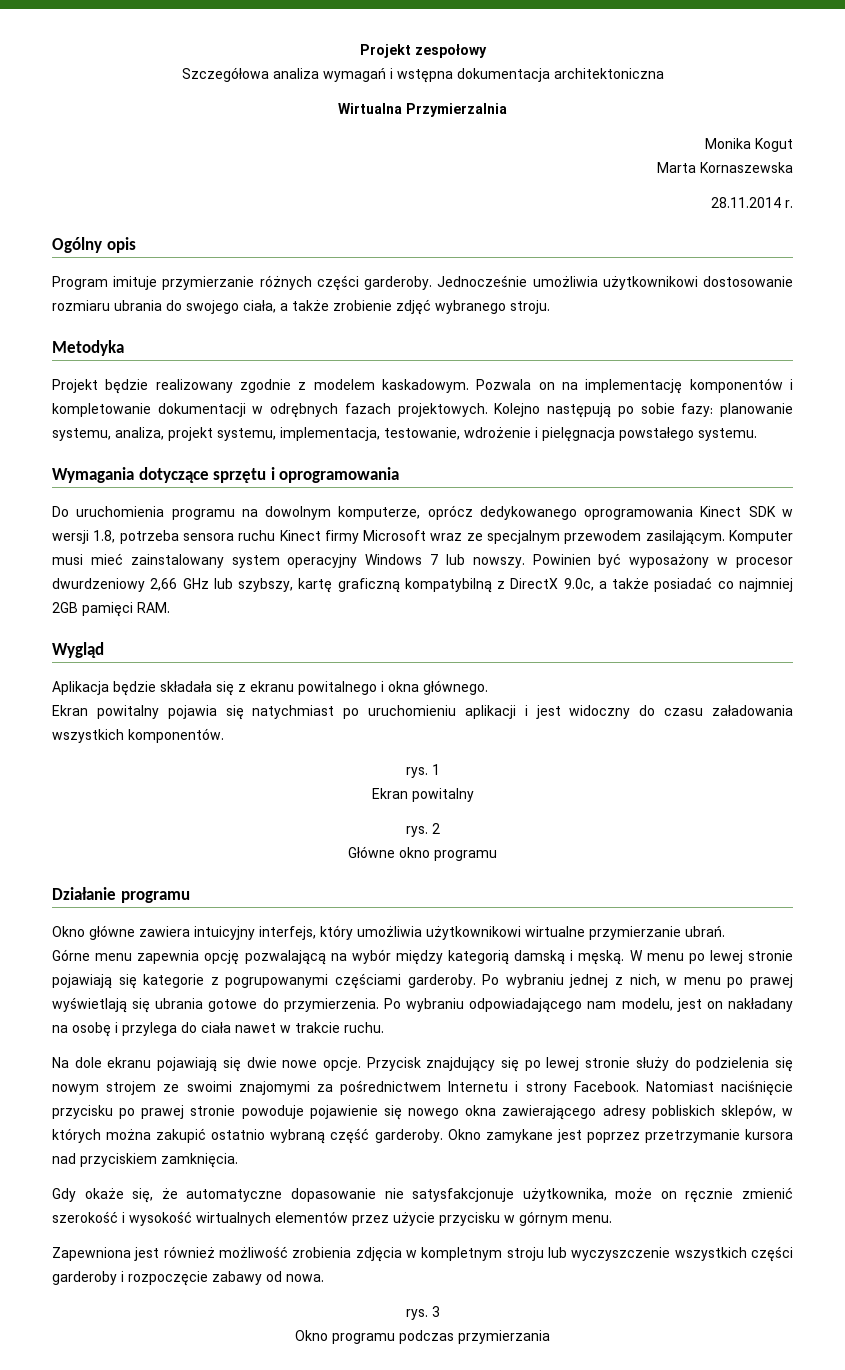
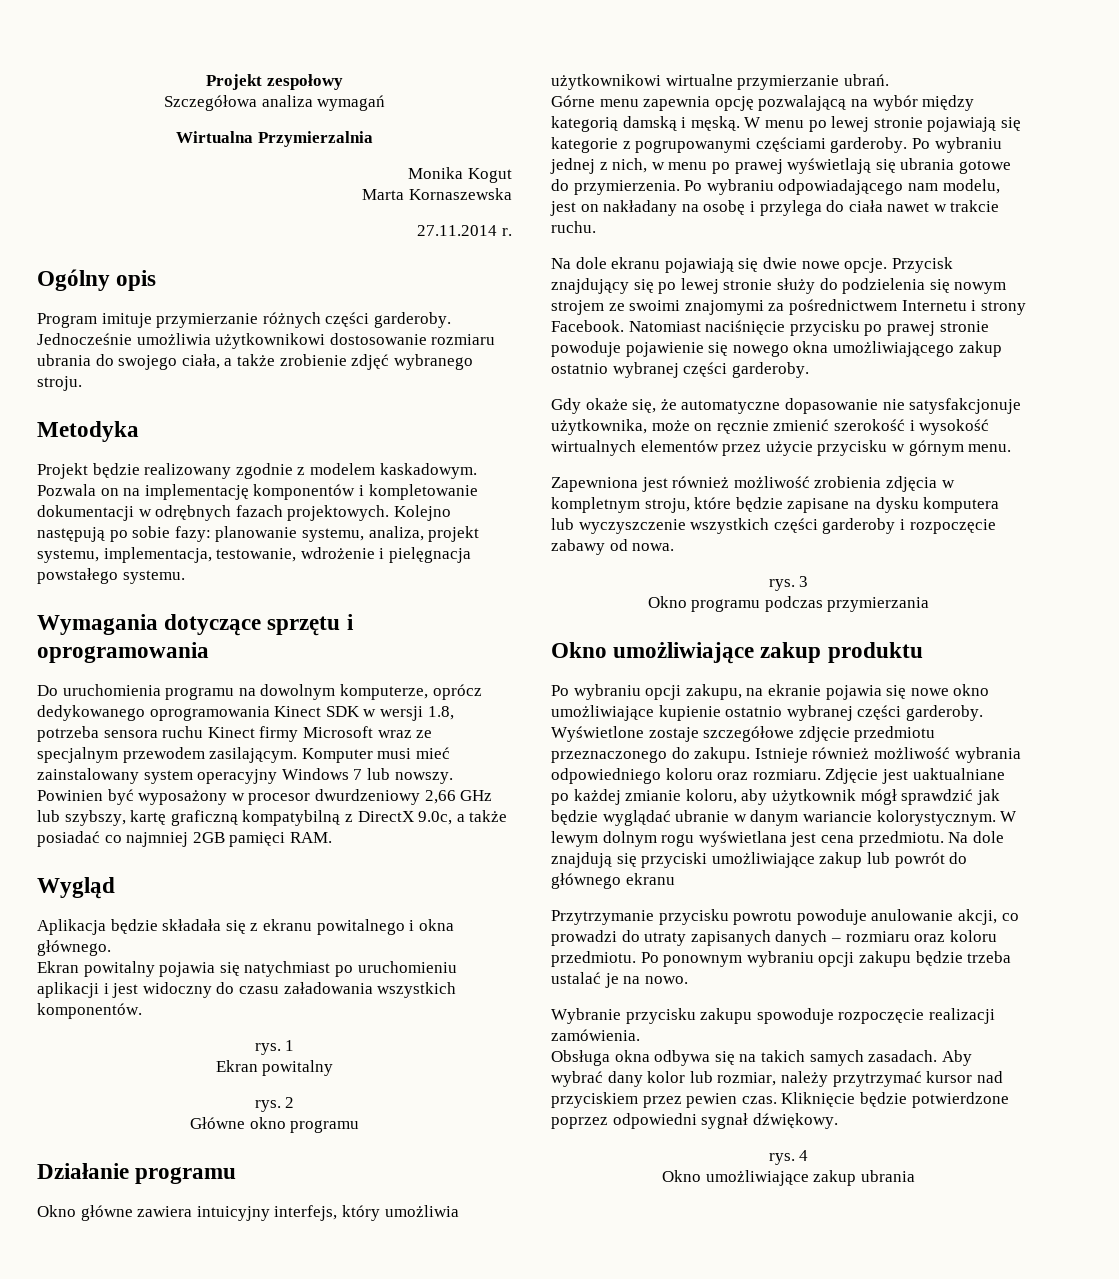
[389,68,664,83] i wstępna dokumentacja architektoniczna -> (386, 103) none
[711,197,781,208] 28.11.2014 -> [417,225,498,236] 27.11.2014
[502,1104,793,1120] [52,1128,794,1144] [52,1153,238,1168] zawierającego adresy pobliskich sklepów, w których można zakupić ostatnio wybraną część garderoby. Okno zamykane jest poprzez przetrzymanie kursora nad przyciskiem zamknięcia. -> [832,341,1002,357] [551,362,809,378] umożliwiającego zakup ostatnio wybranej części garderoby.
[506,1247,544,1261] stroju -> [644,497,1000,513] stroju, które będzie zapisane na dysku komputera
(550, 1337) none -> [551,642,923,664] [551,684,990,700] [551,705,983,721] [551,726,936,742] [551,747,1021,763] [551,768,1005,784] [551,789,1000,805] [551,810,1018,826] [551,831,1004,847] [551,852,968,868] [551,873,675,889] [551,909,1019,925] [551,930,997,946] [551,951,1012,967] [551,972,688,988] [551,1008,995,1024] [551,1029,640,1041] [551,1050,972,1066] [551,1071,1003,1087] [551,1092,1009,1108] [551,1113,838,1129] [768,1150,809,1165] [662,1170,915,1186] // Okno umożliwiające zakup produktu // Po wybraniu opcji zakupu, na ekranie pojawia się nowe okno umożliwiające kupienie ostatnio wybranej części garderoby. Wyświetlone zostaje szczegółowe zdjęcie przedmiotu przeznaczonego do zakupu. Istnieje również możliwość wybrania odpowiedniego koloru oraz rozmiaru. Zdjęcie jest uaktualniane po każdej zmianie koloru, aby użytkownik mógł sprawdzić jak będzie wyglądać ubranie w danym wariancie kolorystycznym. W lewym dolnym rogu wyświetlana jest cena przedmiotu. Na dole znajdują się przyciski umożliwiające zakup lub powrót do głównego ekranu // Przytrzymanie przycisku powrotu powoduje anulowanie akcji, co prowadzi do utraty zapisanych danych – rozmiaru oraz koloru przedmiotu. Po ponownym wybraniu opcji zakupu będzie trzeba ustalać je na nowo. // Wybranie przycisku zakupu spowoduje rozpoczęcie realizacji zamówienia. // Obsługa okna odbywa się na takich samych zasadach. Aby wybrać dany kolor lub rozmiar, należy przytrzymać kursor nad przyciskiem przez pewien czas. Kliknięcie będzie potwierdzone poprzez odpowiedni sygnał dźwiękowy. // rys. 4 // Okno umożliwiające zakup ubrania

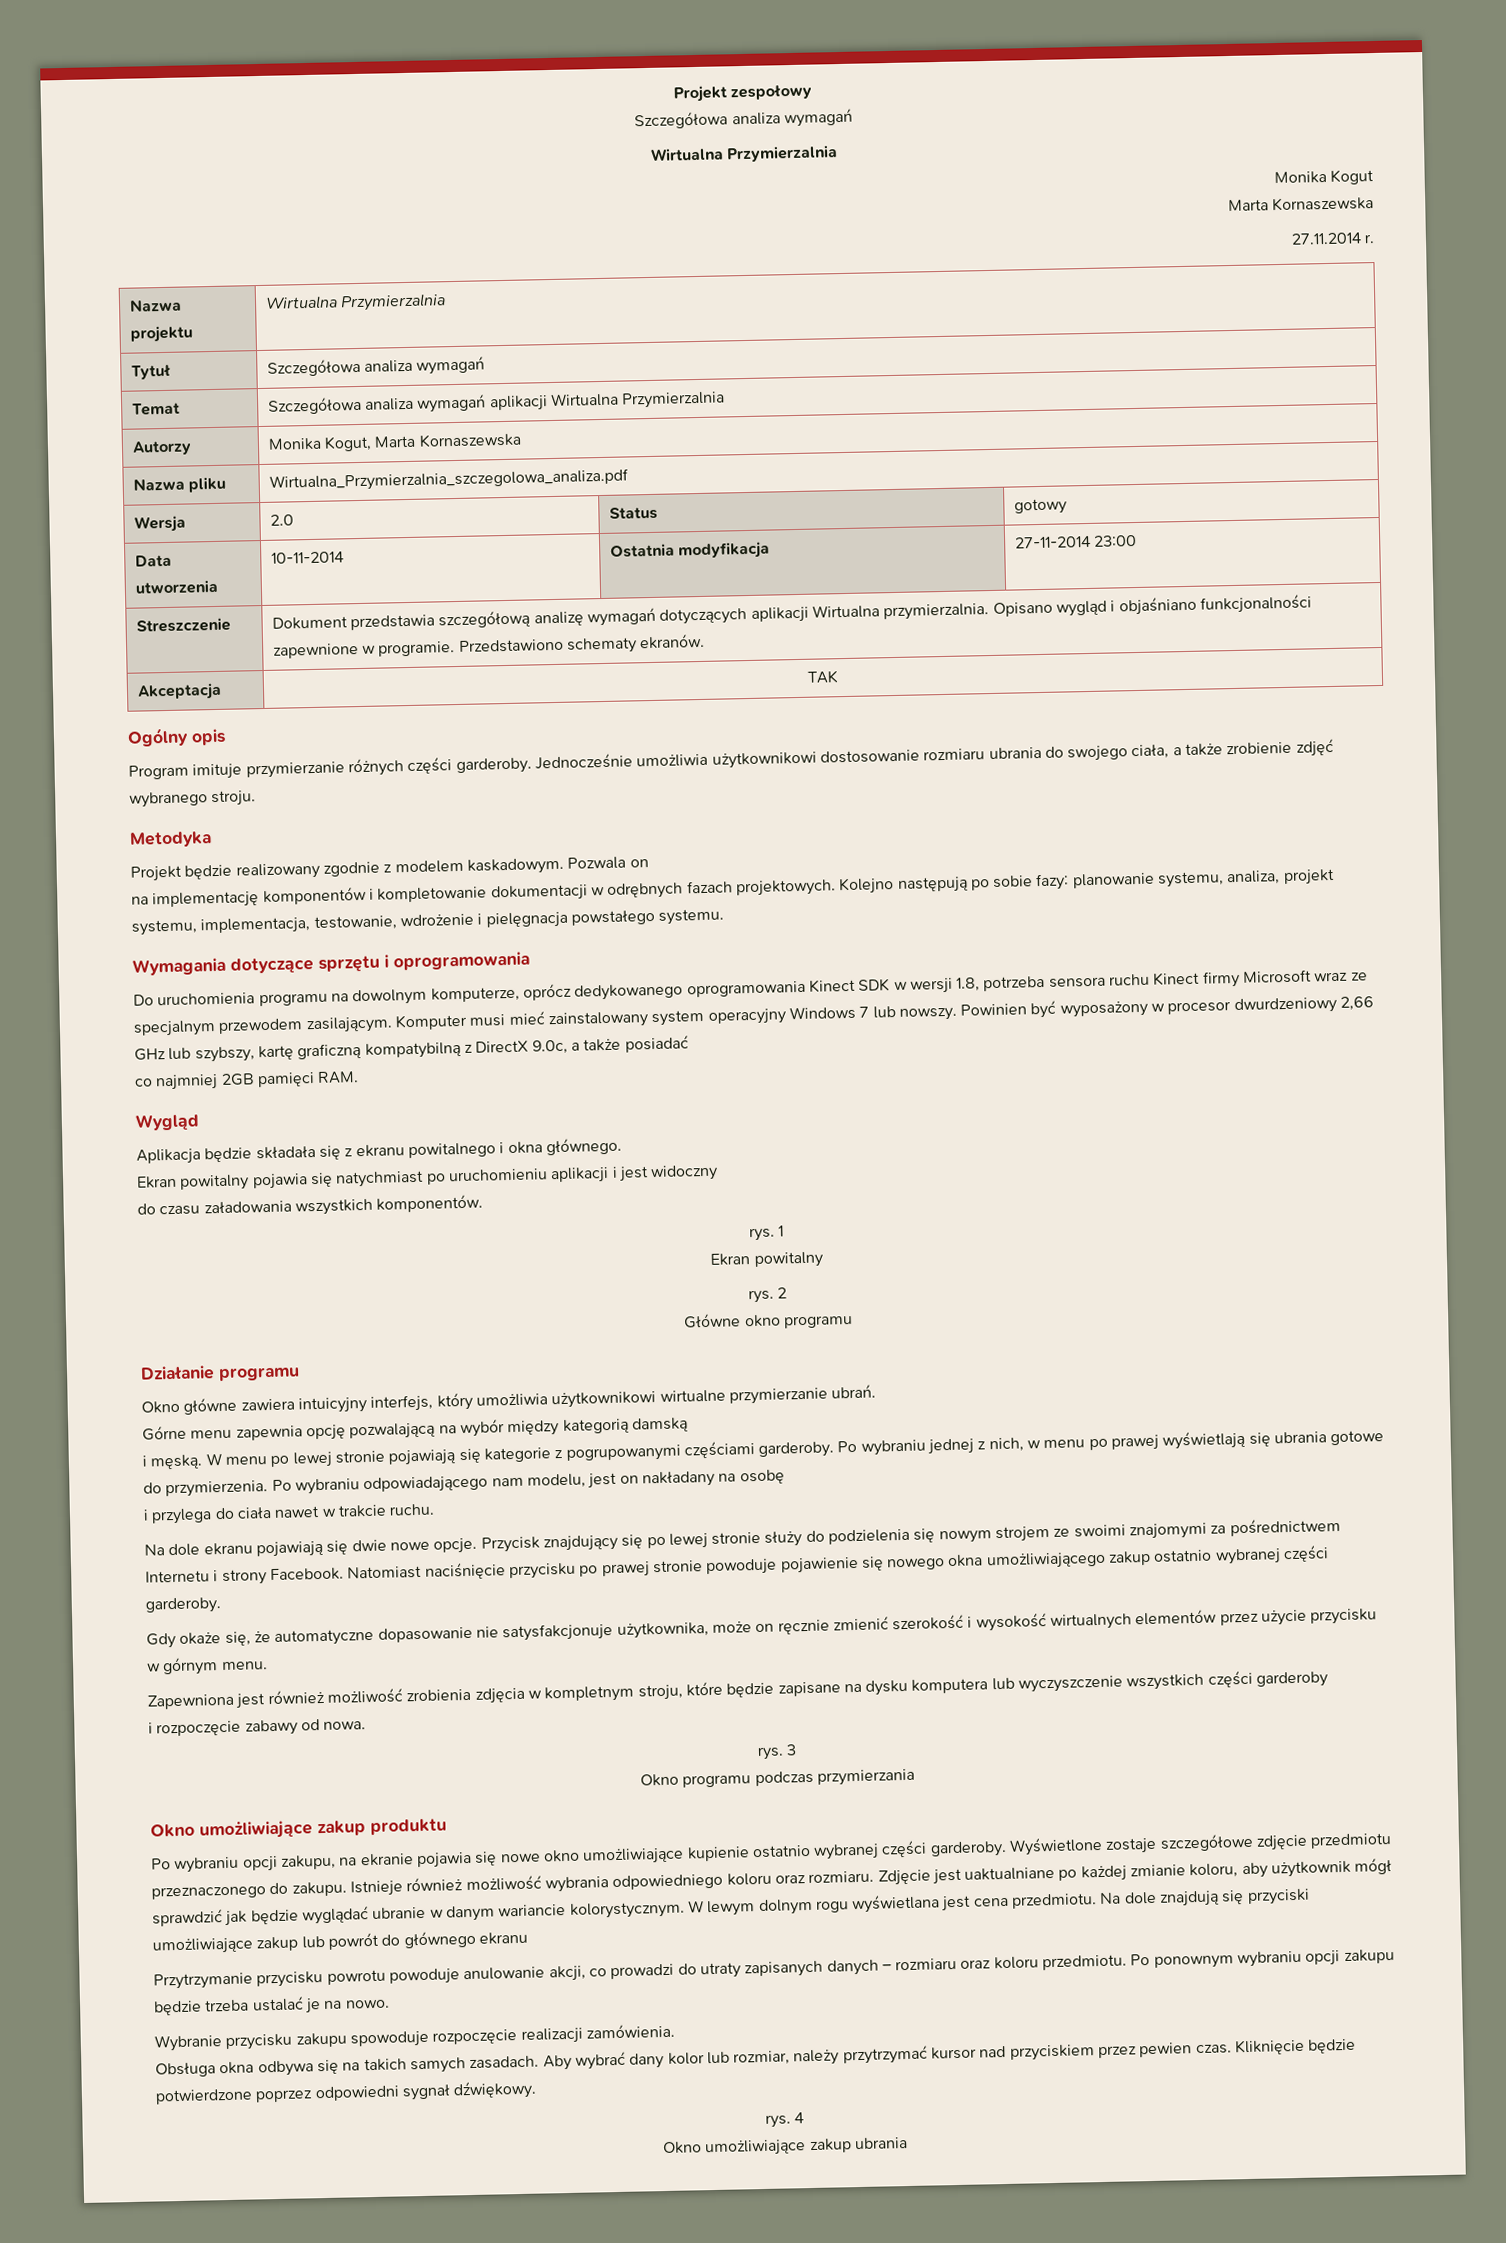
(512, 232) none -> [128,298,182,312] [129,325,193,343] [264,293,447,312] [130,364,172,380] [266,356,486,377] [131,402,180,416] [267,391,726,415] [131,440,192,456] [267,432,522,452] [132,476,227,493] [268,468,629,492] [133,515,186,533] [269,514,294,526] [608,506,658,520] [1013,498,1067,515] [134,554,172,567] [134,579,219,595] [270,551,344,564] [609,541,771,560] [1014,534,1138,549] [135,617,231,633] [271,594,1312,631] [272,633,706,659] [136,682,222,701] [807,670,838,684] // Nazwa projektu | Wirtualna Przymierzalnia // Tytuł | Szczegółowa analiza wymagań // Temat | Szczegółowa analiza wymagań aplikacji Wirtualna Przymierzalnia // Autorzy | Monika Kogut, Marta Kornaszewska // Nazwa pliku | Wirtualna_Przymierzalnia_szczegolowa_analiza.pdf // Wersja | 2.0 | Status | gotowy // Data utworzenia | 10-11-2014 | Ostatnia modyfikacja | 27-11-2014 23:00 // Streszczenie | Dokument przedstawia szczegółową analizę wymagań dotyczących aplikacji Wirtualna przymierzalnia. Opisano wygląd i objaśniano funkcjonalności zapewnione w programie. Przedstawiono schematy ekranów. // Akceptacja | TAK
(119, 492) none -> (649, 863) //
(100, 839) none -> (689, 1044) //
(212, 990) none -> (719, 1173) //
(677, 123) none -> (689, 1425) //
(746, 207) none -> (785, 1477) //
(888, 448) none -> (1378, 1616) //
(896, 526) none -> (1329, 1679) //

